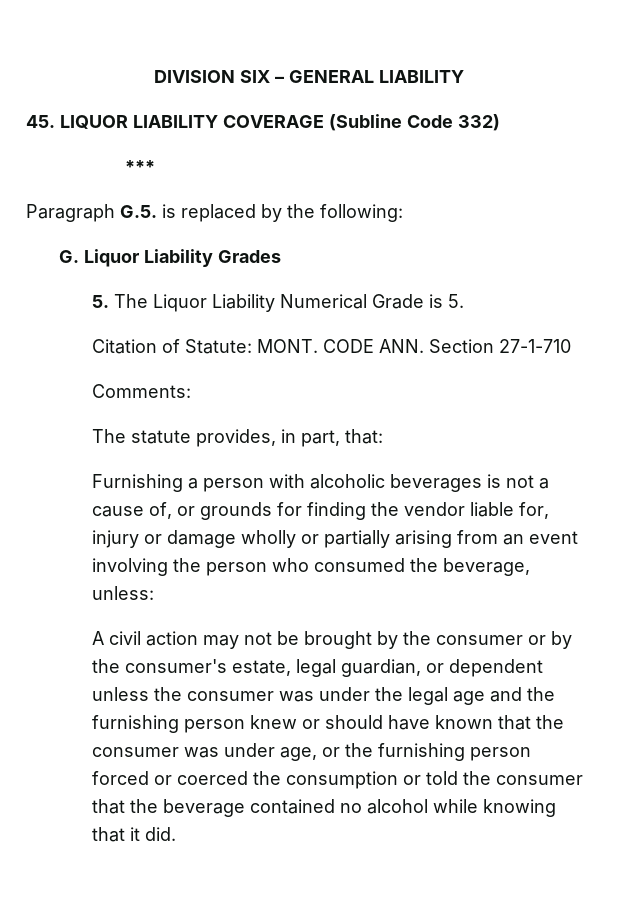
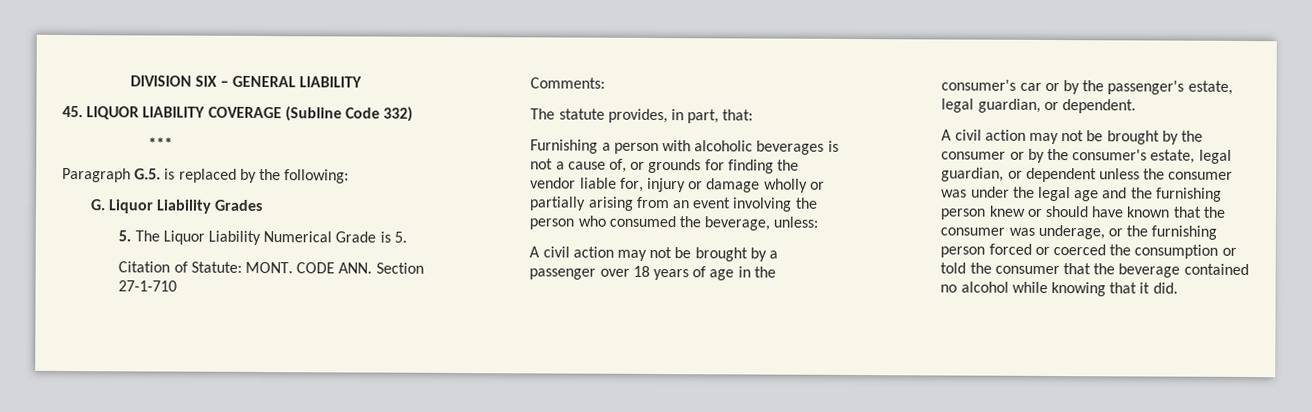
(155, 593) none -> [529,246,778,262] [529,265,776,281] [941,79,1233,95] [941,98,1137,114] // A civil action may not be brought by a passenger over 18 years of age in the consumer's car or by the passenger's estate, legal guardian, or dependent.
[224,743,318,761] under age, -> [1037,224,1105,240] underage,

